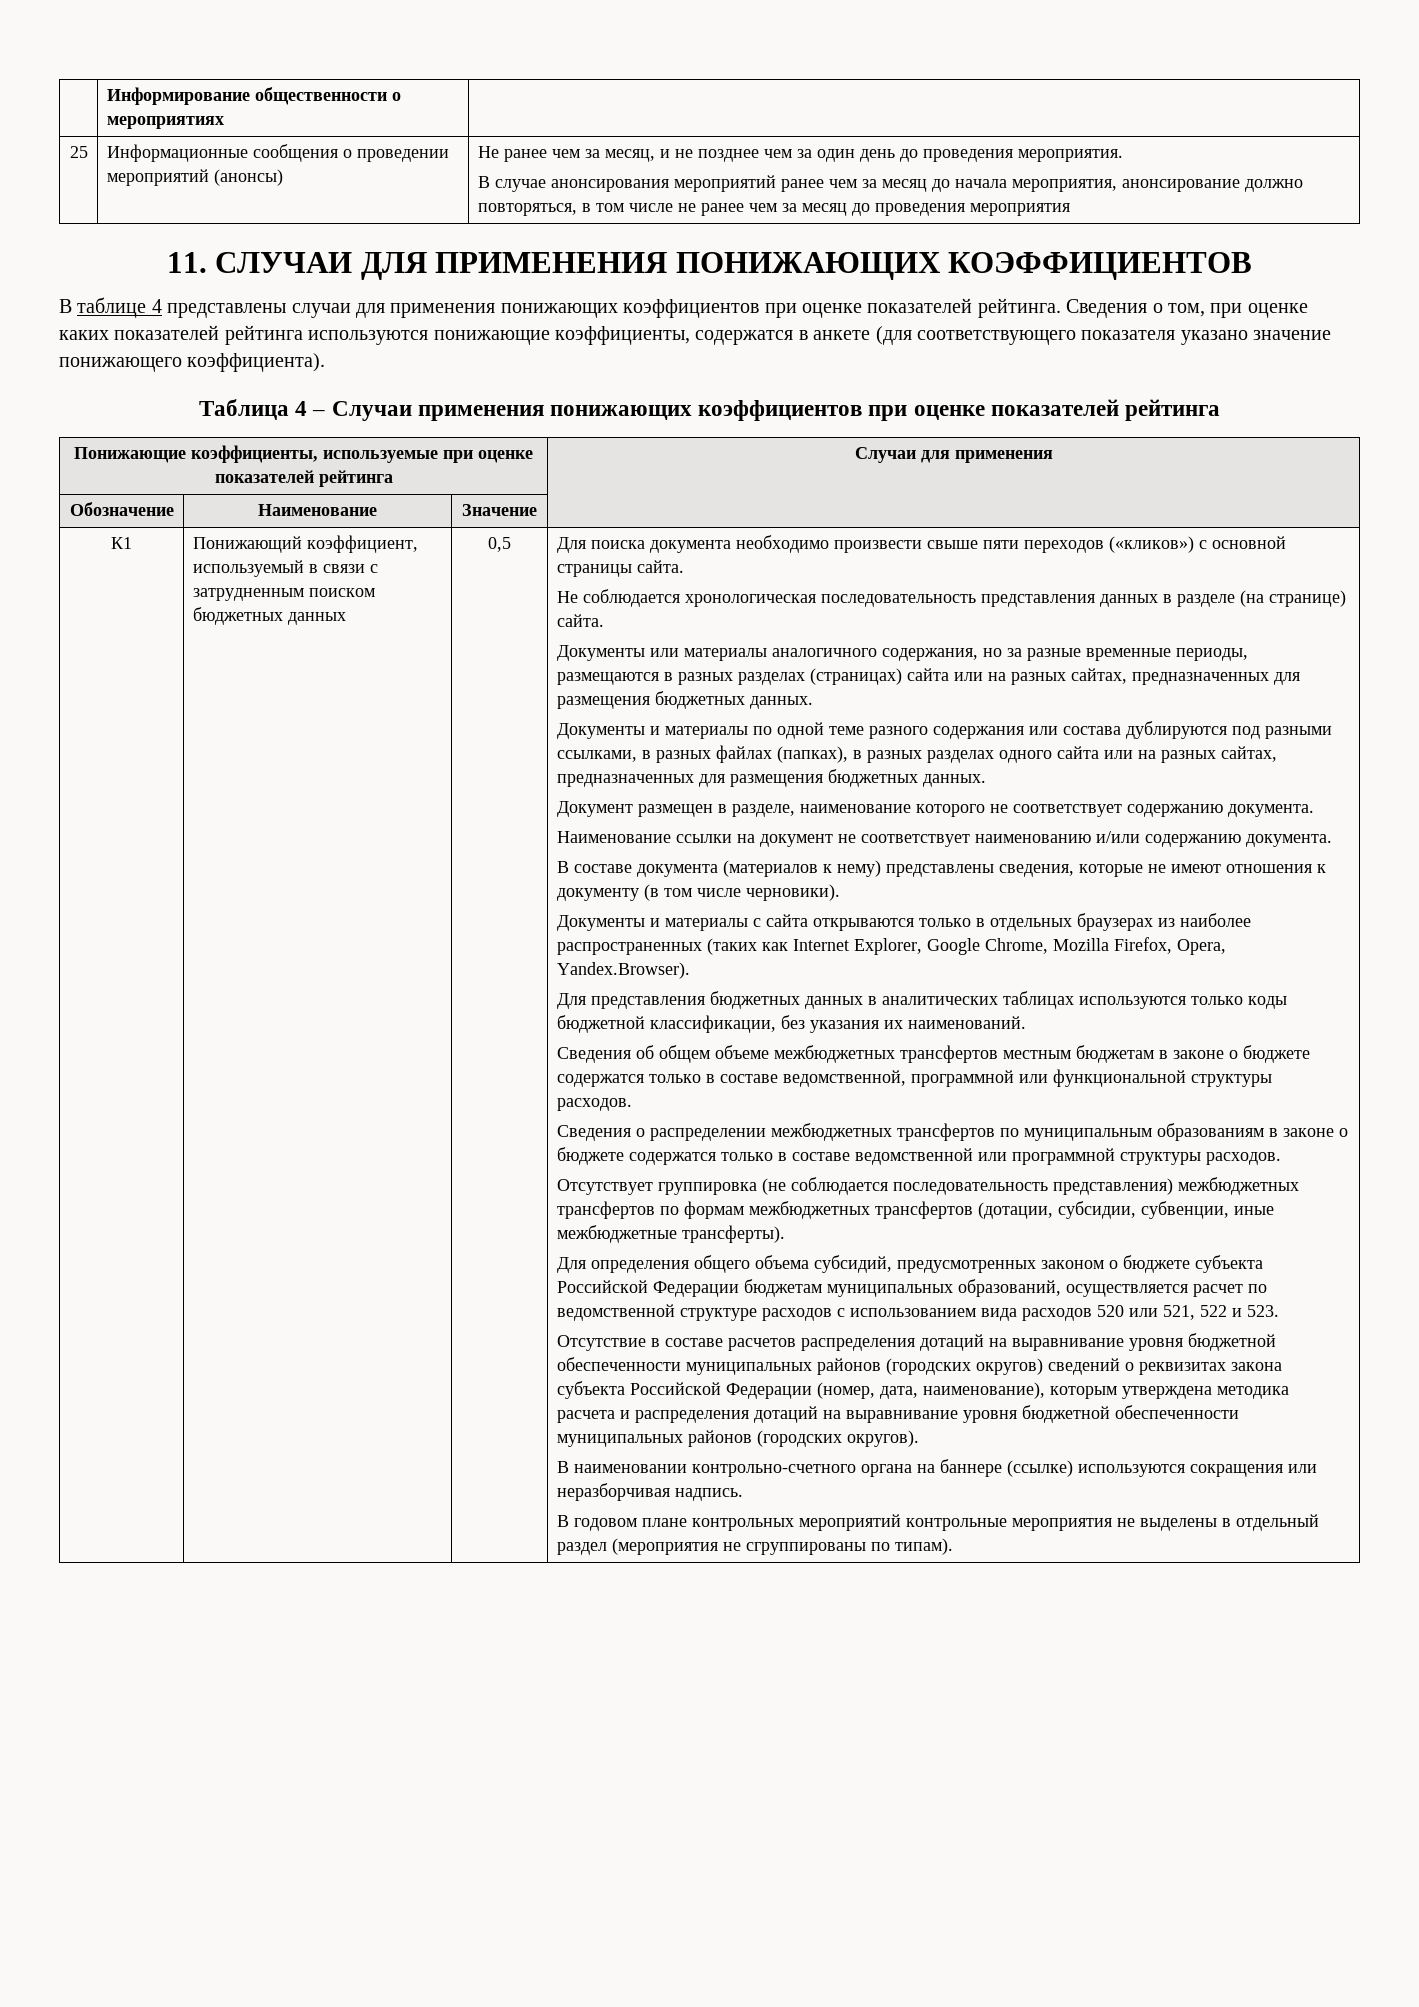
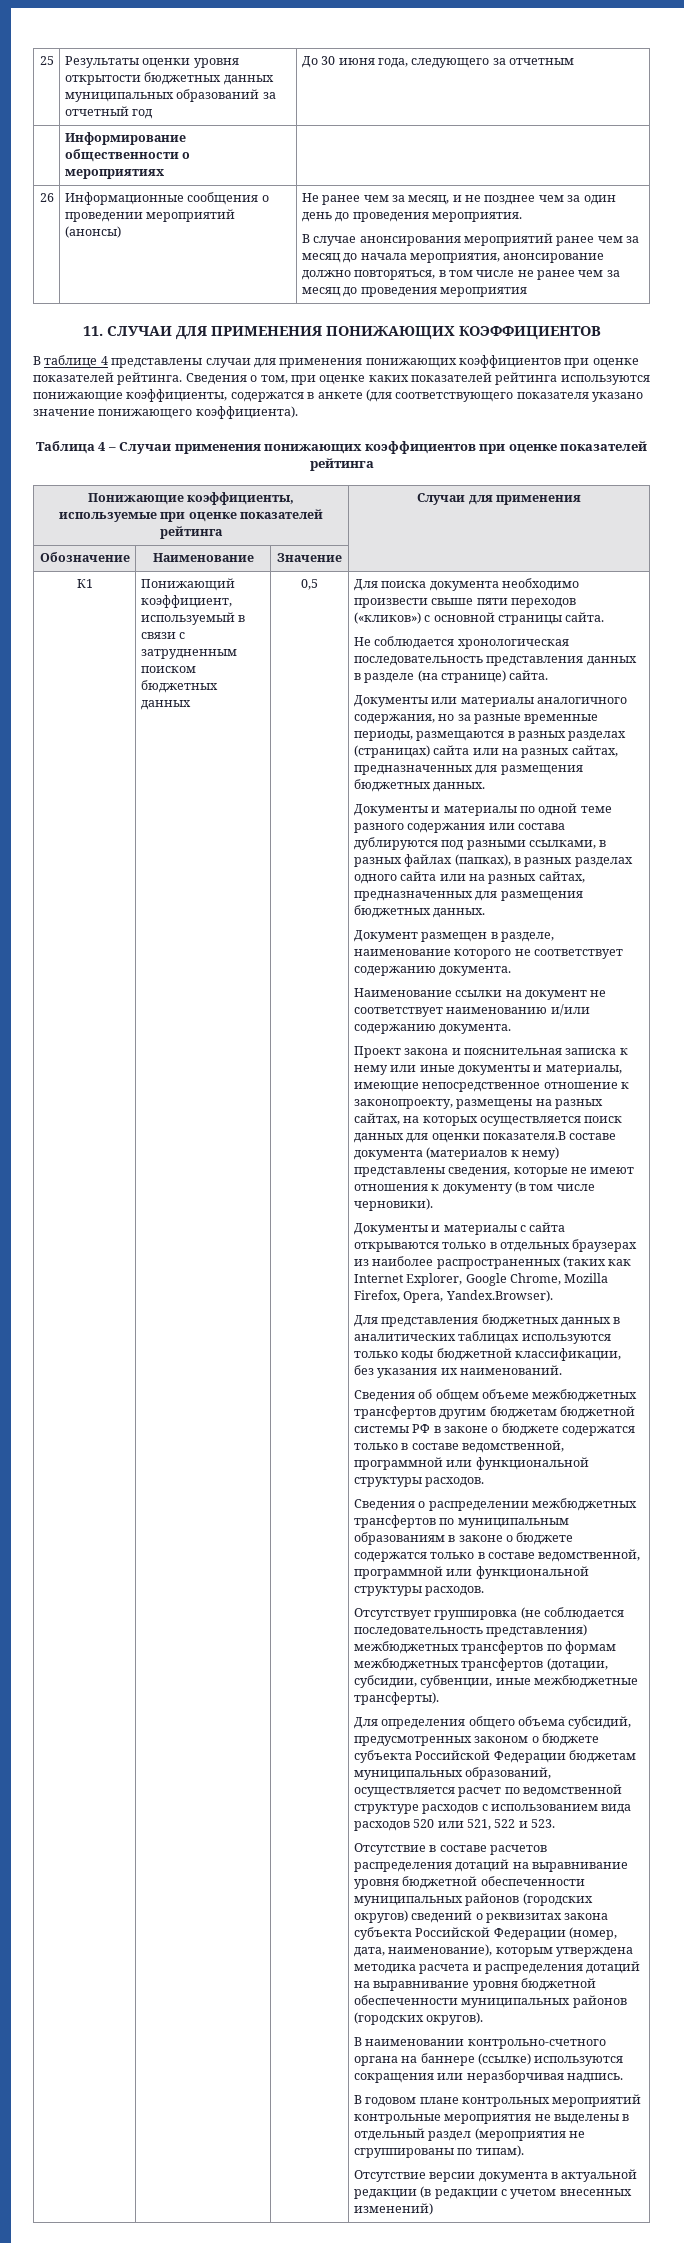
(106, 96) none -> [39,56,54,65] [64,56,239,68] [64,72,274,85] [64,89,276,102] [64,106,154,119] [301,56,575,68] 25 | Результаты оценки уровня открытости бюджетных данных муниципальных образований за отчетный год | До 30 июня года, следующего за отчетным //
[69,146,88,158] 25 -> [39,193,54,202] 26
[556,861,569,873] В -> [353,1046,628,1058] [353,1065,622,1075] [353,1082,629,1092] [353,1099,603,1109] [353,1113,623,1126] [353,1131,566,1143] Проект закона и пояснительная записка к нему или иные документы и материалы, имеющие непосредственное отношение к законопроекту, размещены на разных сайтах, на которых осуществляется поиск данных для оценки показателя.В
[1002,1045,1154,1063] местным бюджетам -> [439,1406,635,1419] [353,1424,431,1433] другим бюджетам бюджетной системы РФ
[854,1148,1115,1165] ведомственной или программной -> [538,1549,641,1562] [353,1566,589,1579] ведомственной, программной или функциональной
(953, 1546) none -> [353,2169,638,2182] [353,2186,632,2199] [353,2203,433,2215] // Отсутствие версии документа в актуальной редакции (в редакции с учетом внесенных изменений)

